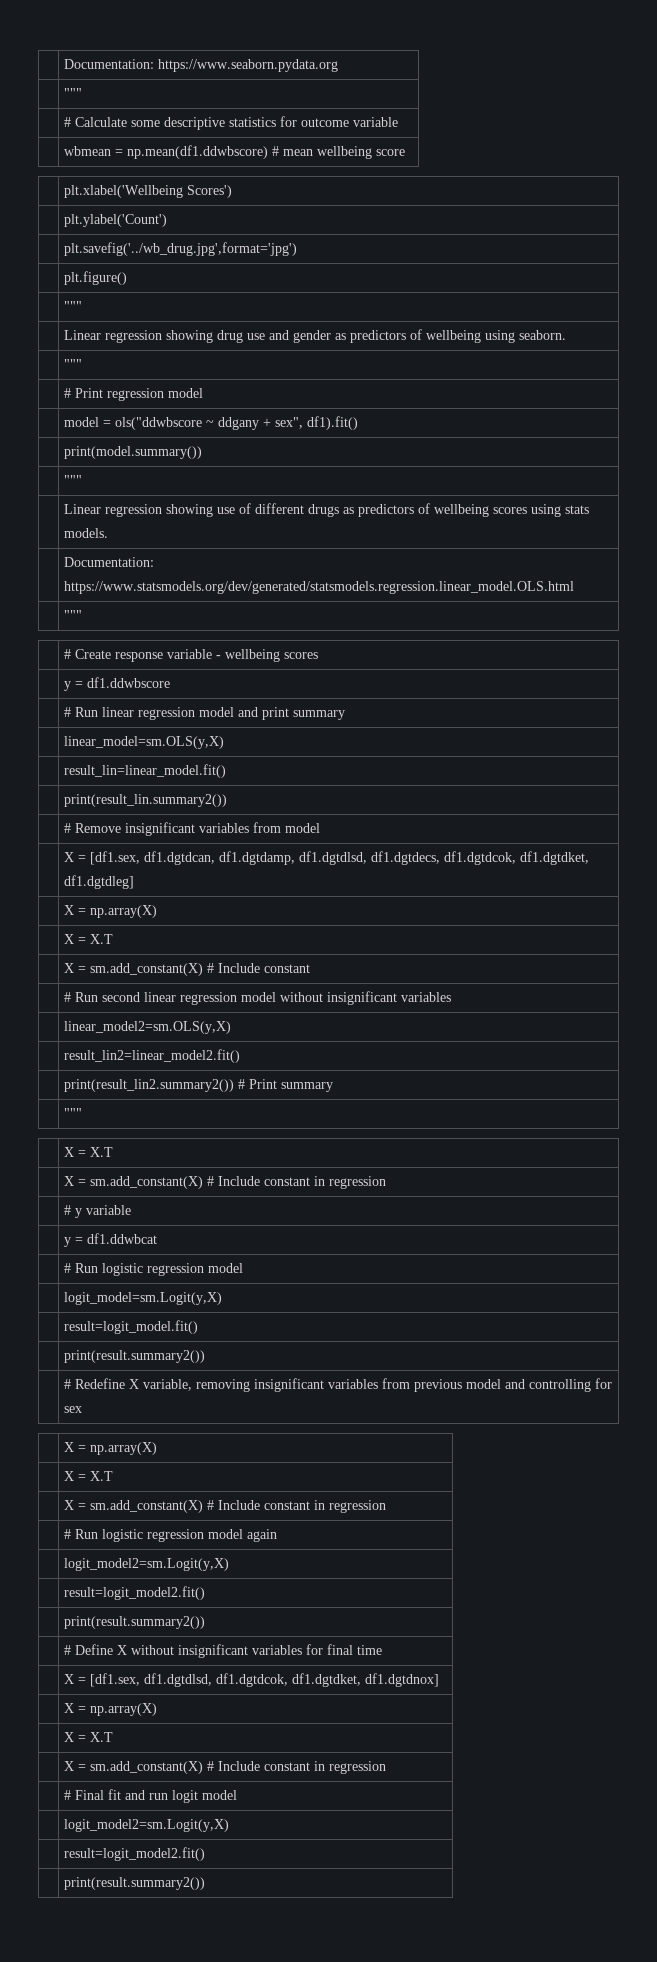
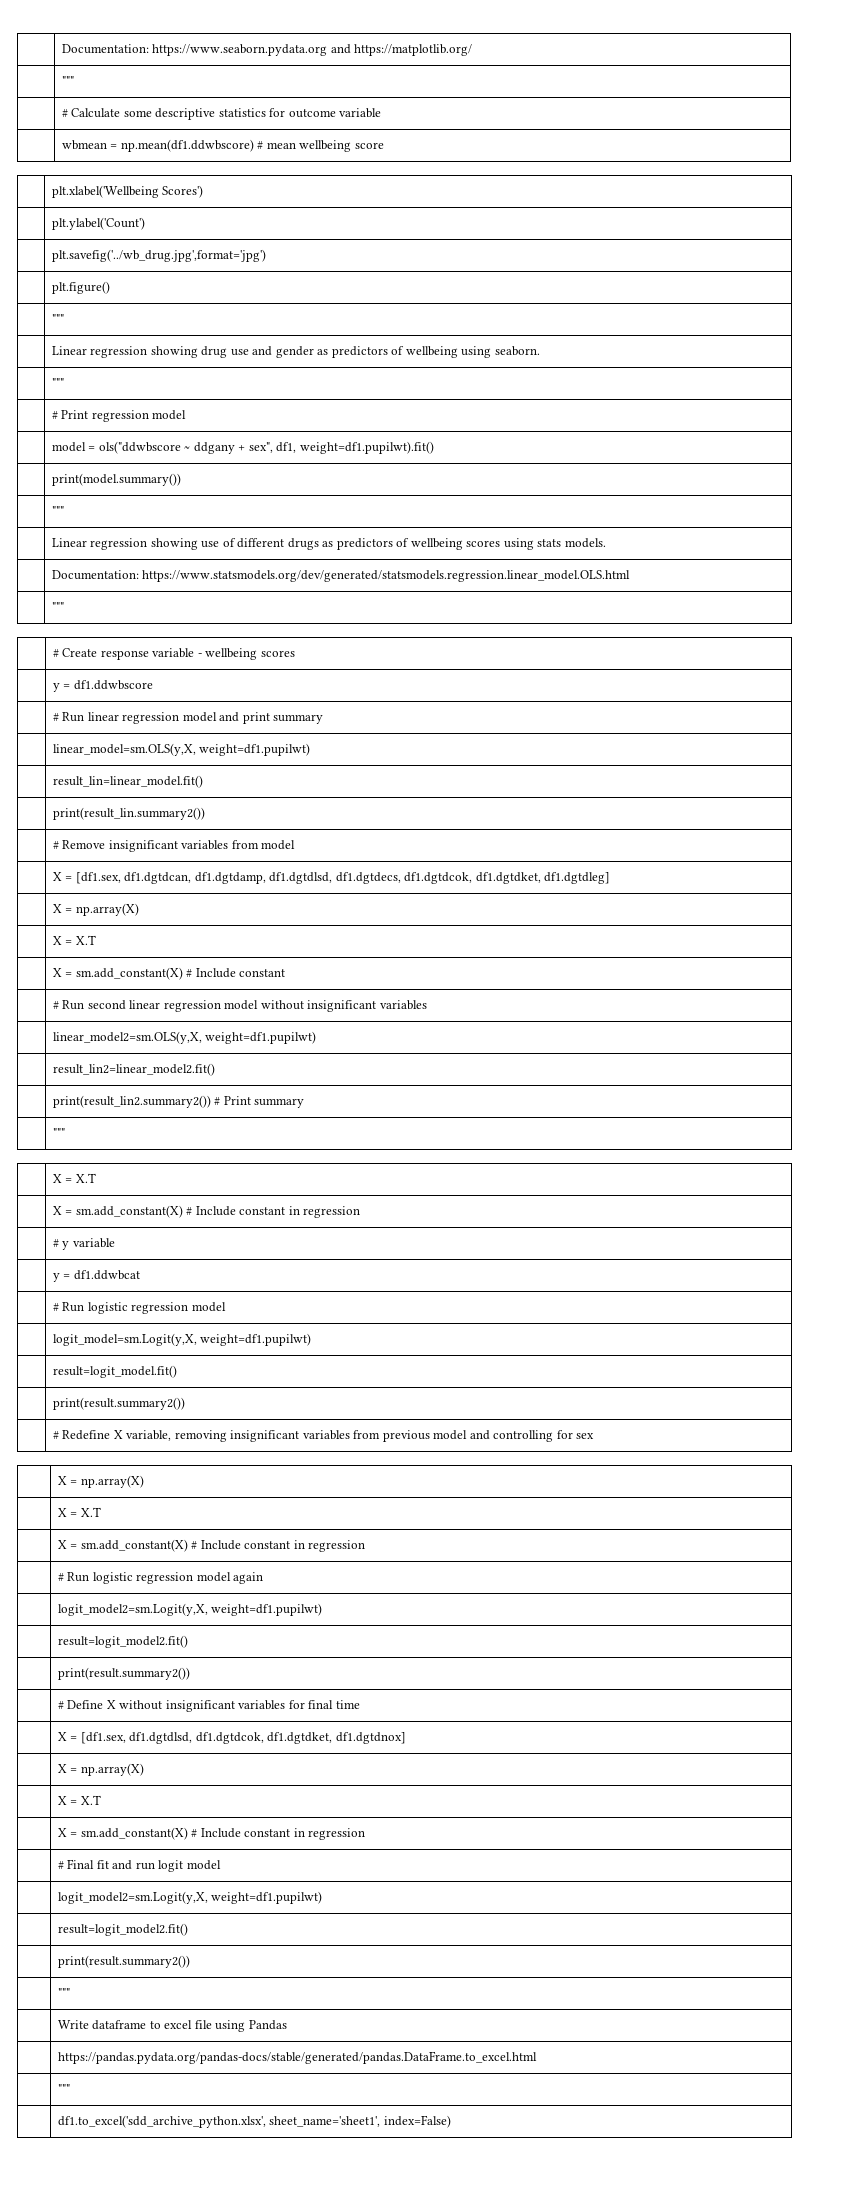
(339, 65) none -> [330,44,473,56] and https://matplotlib.org/
[307,416,359,430] df1).fit() -> [276,441,434,454] df1, weight=df1.pupilwt).fit()
[64,736,225,749] linear_model=sm.OLS(y,X) -> [52,743,311,756] linear_model=sm.OLS(y,X, weight=df1.pupilwt)
[64,1021,232,1034] linear_model2=sm.OLS(y,X) -> [52,1031,317,1044] linear_model2=sm.OLS(y,X, weight=df1.pupilwt)
[64,1292,223,1305] logit_model=sm.Logit(y,X) -> [52,1333,312,1346] logit_model=sm.Logit(y,X, weight=df1.pupilwt)
[64,1558,230,1571] logit_model2=sm.Logit(y,X) -> [57,1603,323,1616] logit_model2=sm.Logit(y,X, weight=df1.pupilwt)
[64,1819,230,1832] [64,1847,206,1861] [64,1877,206,1890] logit_model2=sm.Logit(y,X) // | result=logit_model2.fit() // | print(result.summary2()) -> [57,1891,323,1904] [57,1923,188,1936] [57,1955,190,1968] [57,1988,70,1997] [57,2020,287,2032] [57,2051,537,2064] [57,2084,70,2093] [57,2115,451,2128] logit_model2=sm.Logit(y,X, weight=df1.pupilwt) // | result=logit_model2.fit() // | print(result.summary2()) // | """ // | Write dataframe to excel file using Pandas // | https://pandas.pydata.org/pandas-docs/stable/generated/pandas.DataFrame.to_excel.html // | """ // | df1.to_excel('sdd_archive_python.xlsx', sheet_name='sheet1', index=False)

